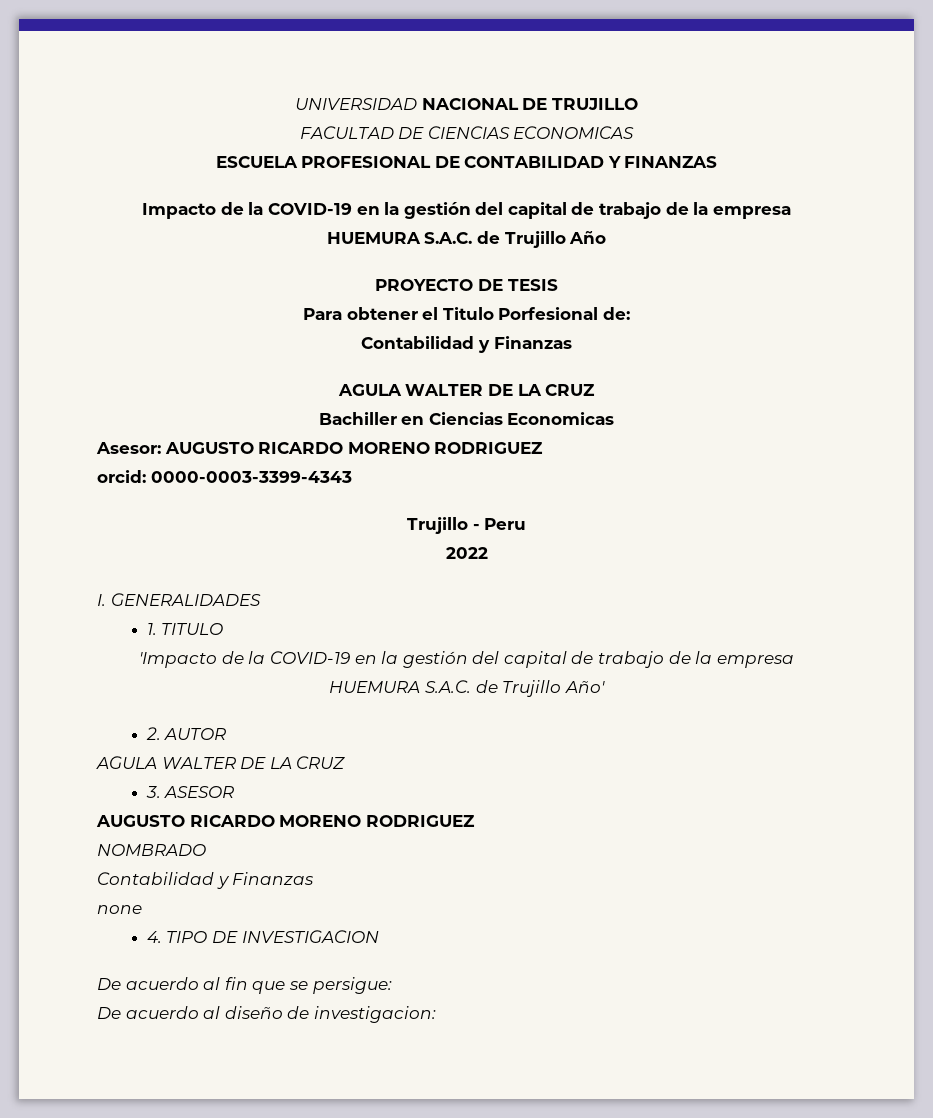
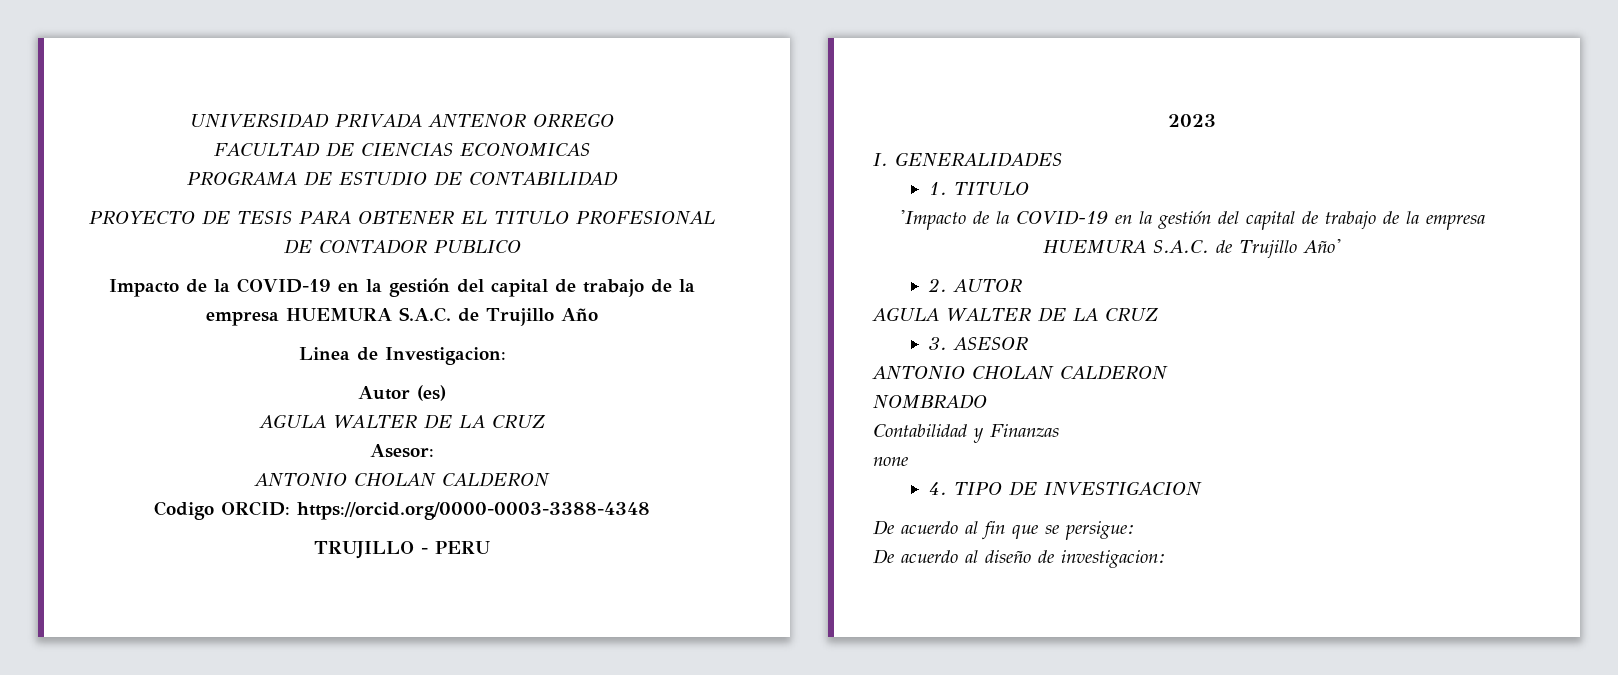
[421,98,638,110] NACIONAL DE TRUJILLO -> [334,113,615,128] PRIVADA ANTENOR ORREGO
[215,156,718,168] ESCUELA PROFESIONAL DE CONTABILIDAD Y FINANZAS -> [186,171,619,186] [89,210,715,225] [283,239,521,254] PROGRAMA DE ESTUDIO DE CONTABILIDAD // PROYECTO DE TESIS PARA OBTENER EL TITULO PROFESIONAL DE CONTADOR PUBLICO
[375,279,558,291] [303,307,630,320] [361,336,572,353] [337,384,596,396] [318,412,615,425] [96,442,544,454] [97,470,352,483] [406,517,527,534] [445,547,488,559] PROYECTO DE TESIS // Para obtener el Titulo Porfesional de: // Contabilidad y Finanzas // AGULA WALTER DE LA CRUZ // Bachiller en Ciencias Economicas // Asesor: AUGUSTO RICARDO MORENO RODRIGUEZ // orcid: 0000-0003-3399-4343 // Trujillo - Peru // 2022 -> [298,347,506,365] [358,385,446,401] [258,414,546,429] [370,444,434,458] [253,472,550,487] [154,501,650,520] [314,541,490,559] [1168,114,1216,127] Linea de Investigacion: // Autor (es) // AGULA WALTER DE LA CRUZ // Asesor: // ANTONIO CHOLAN CALDERON // Codigo ORCID: https://orcid.org/0000-0003-3388-4348 // TRUJILLO - PERU // 2023
[96,815,475,827] AUGUSTO RICARDO MORENO RODRIGUEZ -> [872,365,1169,380] ANTONIO CHOLAN CALDERON

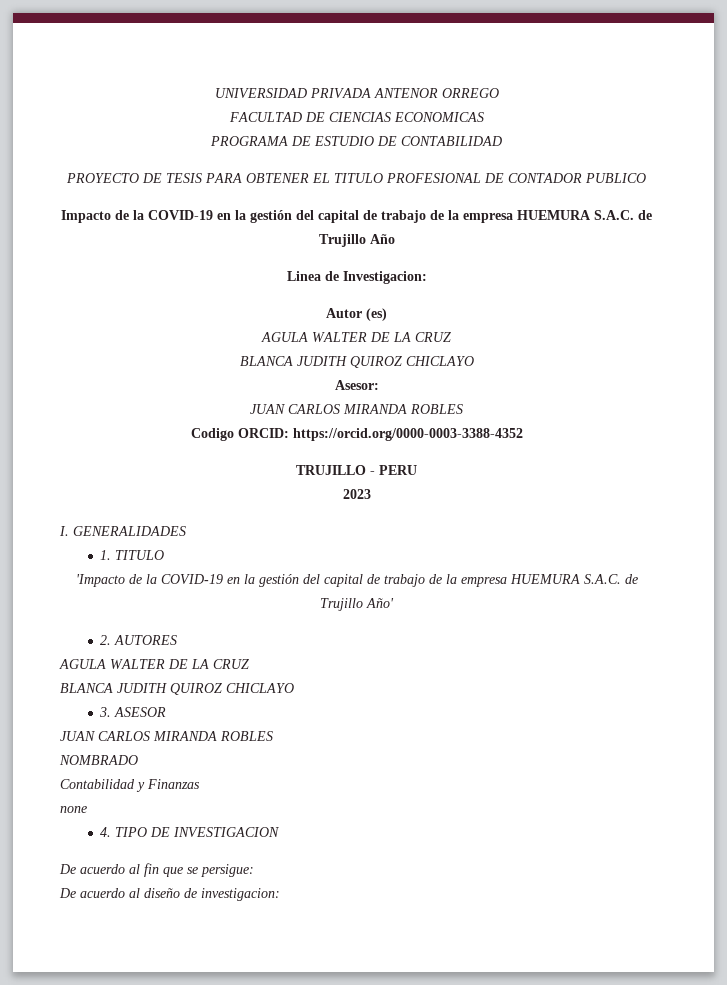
[370,444,434,458] [253,472,550,487] Asesor: // ANTONIO CHOLAN CALDERON -> [239,356,474,368] [334,380,379,390] [250,404,463,414] BLANCA JUDITH QUIROZ CHICLAYO // Asesor: // JUAN CARLOS MIRANDA ROBLES
[297,502,650,520] https://orcid.org/0000-0003-3388-4348 -> [292,428,523,441] https://orcid.org/0000-0003-3388-4352
[952,279,1022,293] [872,307,1159,322] [928,337,1028,351] [872,365,1169,380] AUTOR // AGULA WALTER DE LA CRUZ // 3. ASESOR // ANTONIO CHOLAN CALDERON -> [114,635,178,645] [59,659,249,669] [60,683,294,695] [99,707,167,717] [60,731,273,741] AUTORES // AGULA WALTER DE LA CRUZ // BLANCA JUDITH QUIROZ CHICLAYO // 3. ASESOR // JUAN CARLOS MIRANDA ROBLES

